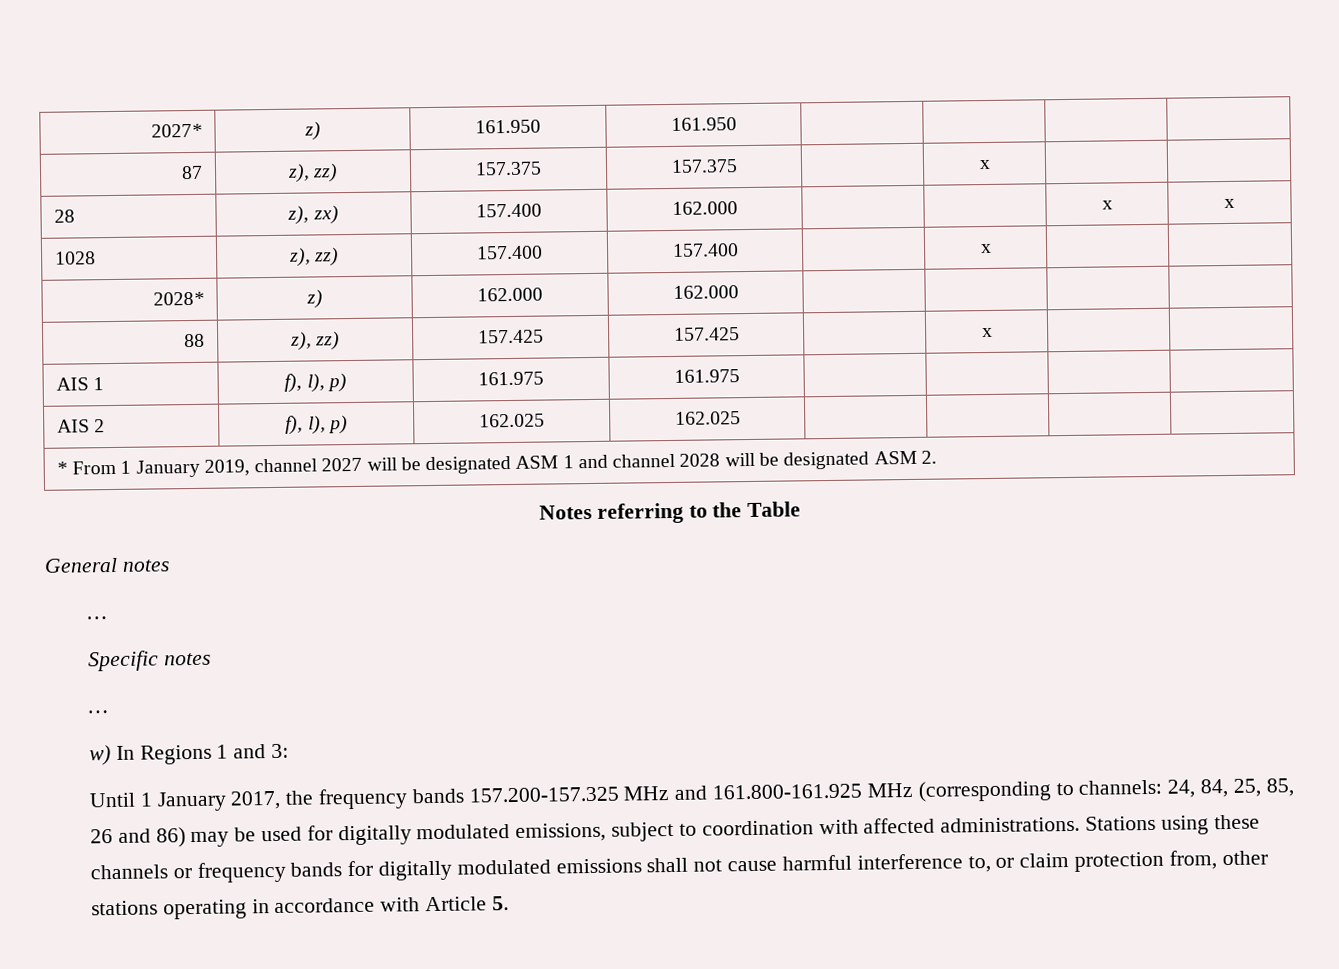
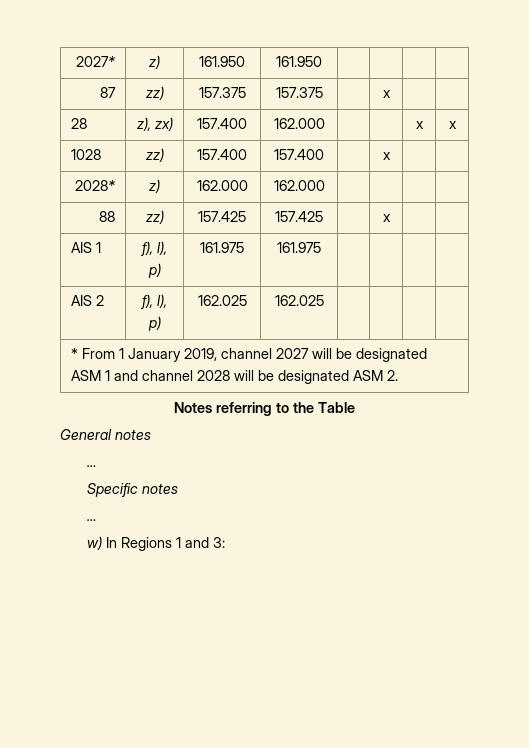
[286,163,310,183] z), -> (117, 92) none
[287,247,311,267] z), -> (101, 154) none
[289,331,312,351] z), -> (116, 216) none
[89,778,1294,812] [90,814,1260,848] [90,850,1268,883] [91,896,509,920] // Until 1 January 2017, the frequency bands 157.200-157.325 MHz and 161.800-161.925 MHz (corresponding to channels: 24, 84, 25, 85, 26 and 86) may be used for digitally modulated emissions, subject to coordination with affected administrations. Stations using these channels or frequency bands for digitally modulated emissions shall not cause harmful interference to, or claim protection from, other stations operating in accordance with Article 5. -> (226, 542) none

